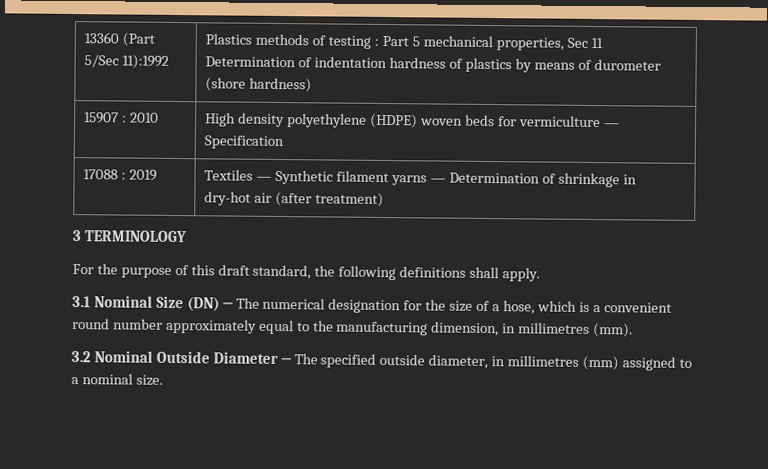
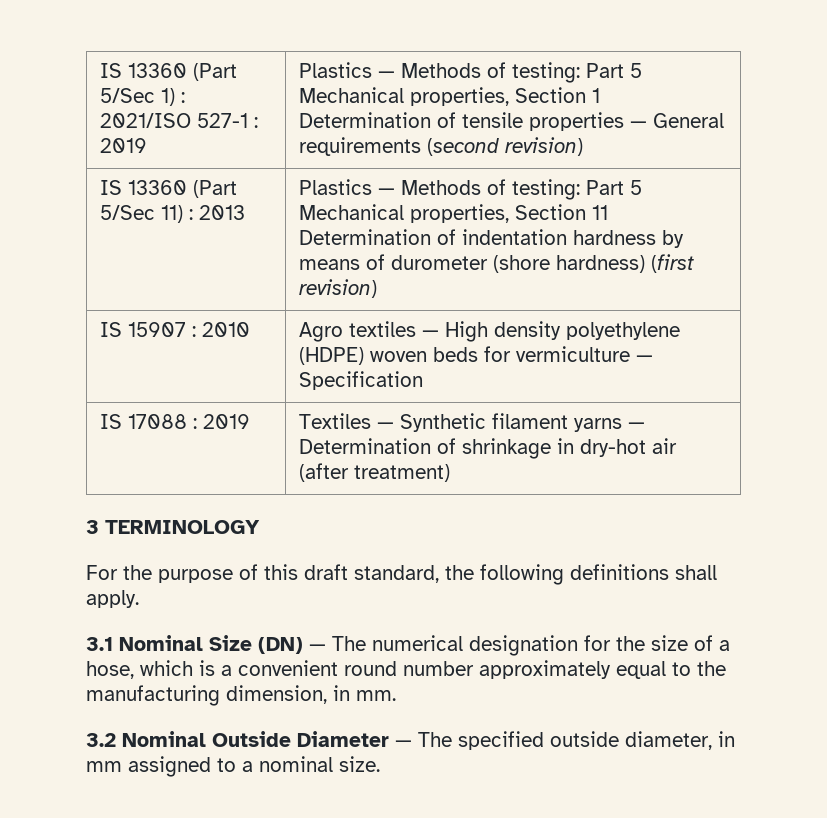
[84,32,156,47] [84,54,170,69] [205,33,588,51] 13360 (Part 5/Sec 11):1992 | Plastics methods of testing : Part 5 mechanical properties, Sec -> [99,63,237,81] [99,88,185,106] [99,113,258,128] [99,138,147,153] [298,62,642,83] [298,87,600,106] [298,112,724,131] [298,137,583,156] [99,180,237,198] [99,205,245,223] [298,179,642,200] [298,204,586,223] IS 13360 (Part 5/Sec 1) : 2021/ISO 527-1 : 2019 | Plastics — Methods of testing: Part 5 Mechanical properties, Section 1 Determination of tensile properties — General requirements (second revision) // IS 13360 (Part 5/Sec 11) : 2013 | Plastics — Methods of testing: Part 5 Mechanical properties, Section
[449,57,513,73] of plastics -> (656, 237) none
(313, 85) // -> [650,254,694,273] [298,279,377,298] [99,322,122,337] (first revision) // IS
(160, 117) none -> [298,321,439,342] Agro textiles —
(285, 142) none -> [99,414,122,429] IS
[221,302,234,309] ─ -> [309,644,326,651] —
[518,322,634,338] millimetres (mm). -> [356,690,396,701] mm.
[279,358,292,365] ─ -> [395,740,412,747] —
[507,355,620,371] millimetres (mm) -> [86,761,122,772] mm

